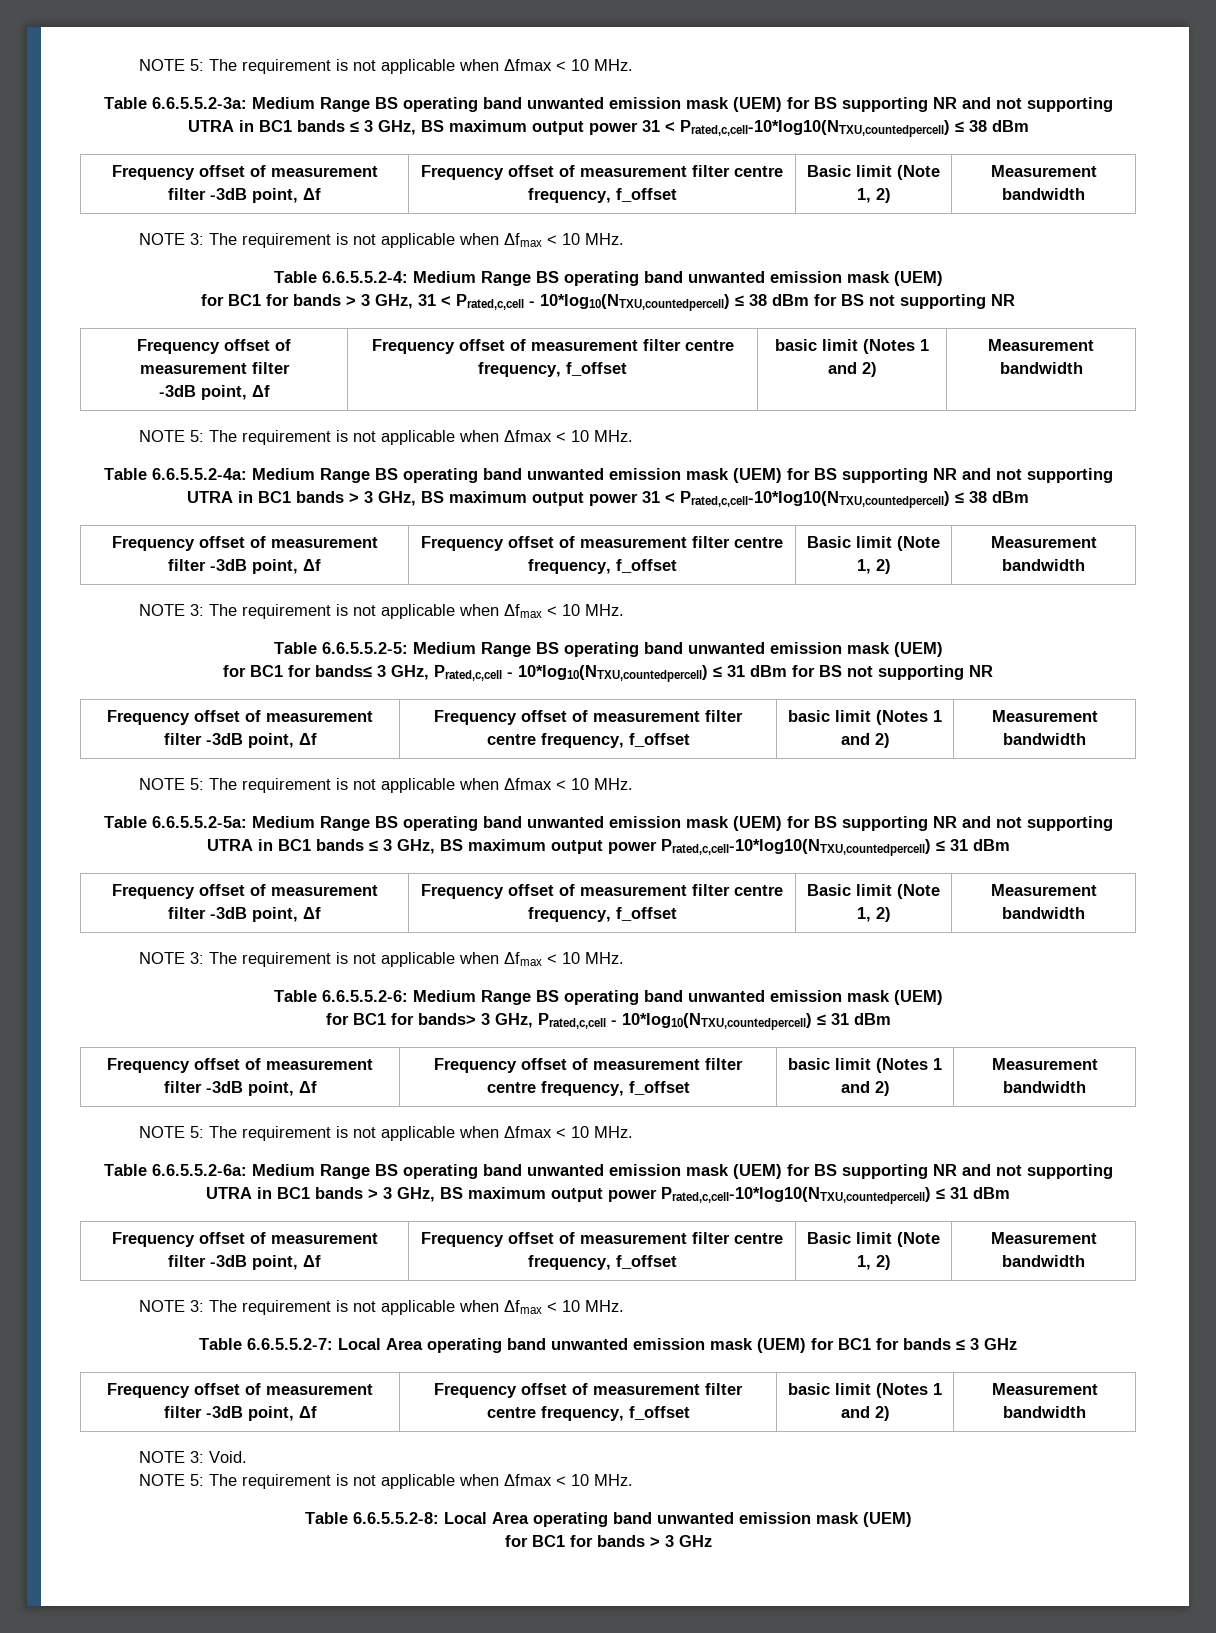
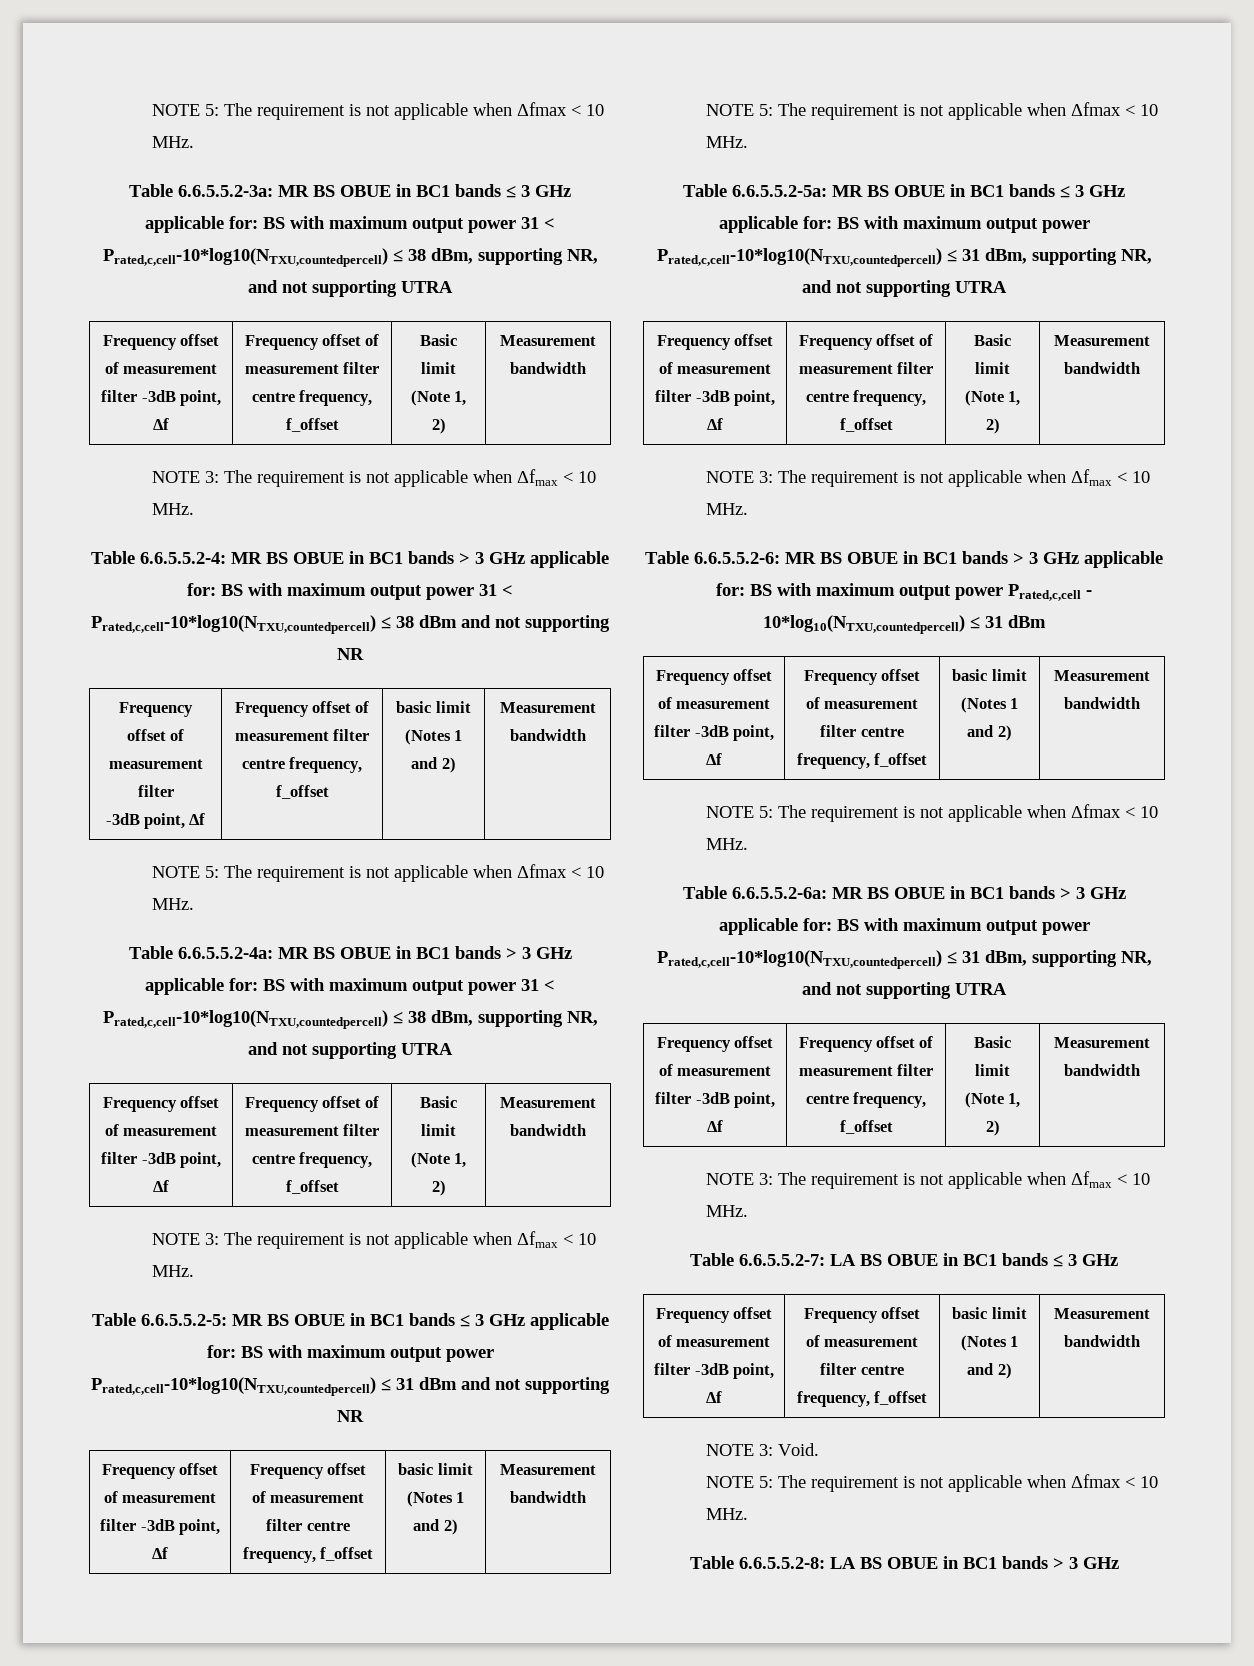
[251,97,1113,112] [187,120,1029,137] Medium Range BS operating band unwanted emission mask (UEM) for BS supporting NR and not supporting UTRA in BC1 bands ≤ 3 GHz, BS maximum output power 31 < Prated,c,cell-10*log10(NTXU,countedpercell) ≤ 38 dBm -> [278,184,571,198] [145,216,555,233] [102,248,598,267] [248,280,453,297] MR BS OBUE in BC1 bands ≤ 3 GHz applicable for: BS with maximum output power 31 < Prated,c,cell-10*log10(NTXU,countedpercell) ≤ 38 dBm, supporting NR, and not supporting UTRA
[412,271,943,286] [201,294,864,311] Medium Range BS operating band unwanted emission mask (UEM) // for BC1 for bands > 3 GHz, 31 < Prated,c,cell - 10*log10(NTXU,countedpercell) ≤ 38 dBm for BS -> [231,551,609,568] [187,583,513,600] [91,615,491,634] MR BS OBUE in BC1 bands > 3 GHz applicable for: BS with maximum output power 31 < Prated,c,cell-10*log10(NTXU,countedpercell) ≤ 38 dBm and
[251,468,1113,483] [187,491,1029,508] Medium Range BS operating band unwanted emission mask (UEM) for BS supporting NR and not supporting UTRA in BC1 bands > 3 GHz, BS maximum output power 31 < Prated,c,cell-10*log10(NTXU,countedpercell) ≤ 38 dBm -> [277,946,572,959] [145,978,555,995] [102,1010,598,1029] [248,1042,453,1059] MR BS OBUE in BC1 bands > 3 GHz applicable for: BS with maximum output power 31 < Prated,c,cell-10*log10(NTXU,countedpercell) ≤ 38 dBm, supporting NR, and not supporting UTRA
[412,642,943,657] [223,665,842,682] Medium Range BS operating band unwanted emission mask (UEM) // for BC1 for bands≤ 3 GHz, Prated,c,cell - 10*log10(NTXU,countedpercell) ≤ 31 dBm for BS -> [231,1313,609,1330] [206,1345,494,1362] [91,1377,491,1396] MR BS OBUE in BC1 bands ≤ 3 GHz applicable for: BS with maximum output power Prated,c,cell-10*log10(NTXU,countedpercell) ≤ 31 dBm and
[251,816,1113,831] [206,839,1010,856] Medium Range BS operating band unwanted emission mask (UEM) for BS supporting NR and not supporting UTRA in BC1 bands ≤ 3 GHz, BS maximum output power Prated,c,cell-10*log10(NTXU,countedpercell) ≤ 31 dBm -> [832,184,1125,198] [718,216,1090,233] [656,248,1152,267] [802,280,1007,297] MR BS OBUE in BC1 bands ≤ 3 GHz applicable for: BS with maximum output power Prated,c,cell-10*log10(NTXU,countedpercell) ≤ 31 dBm, supporting NR, and not supporting UTRA
[412,990,943,1005] [325,1013,533,1028] Medium Range BS operating band unwanted emission mask (UEM) // for BC1 for bands> 3 GHz, -> [785,551,1163,568] [716,583,1003,600] MR BS OBUE in BC1 bands > 3 GHz applicable for: BS with maximum output power
[251,1164,1113,1179] [206,1187,1010,1204] Medium Range BS operating band unwanted emission mask (UEM) for BS supporting NR and not supporting UTRA in BC1 bands > 3 GHz, BS maximum output power Prated,c,cell-10*log10(NTXU,countedpercell) ≤ 31 dBm -> [831,886,1126,899] [718,918,1090,935] [656,950,1152,969] [802,982,1007,999] MR BS OBUE in BC1 bands > 3 GHz applicable for: BS with maximum output power Prated,c,cell-10*log10(NTXU,countedpercell) ≤ 31 dBm, supporting NR, and not supporting UTRA
[338,1338,899,1353] Local Area operating band unwanted emission mask (UEM) for BC1 for -> [830,1253,997,1266] LA BS OBUE in BC1
[443,1512,912,1527] [504,1535,593,1547] Local Area operating band unwanted emission mask (UEM) // for BC1 for -> [829,1556,997,1569] LA BS OBUE in BC1

